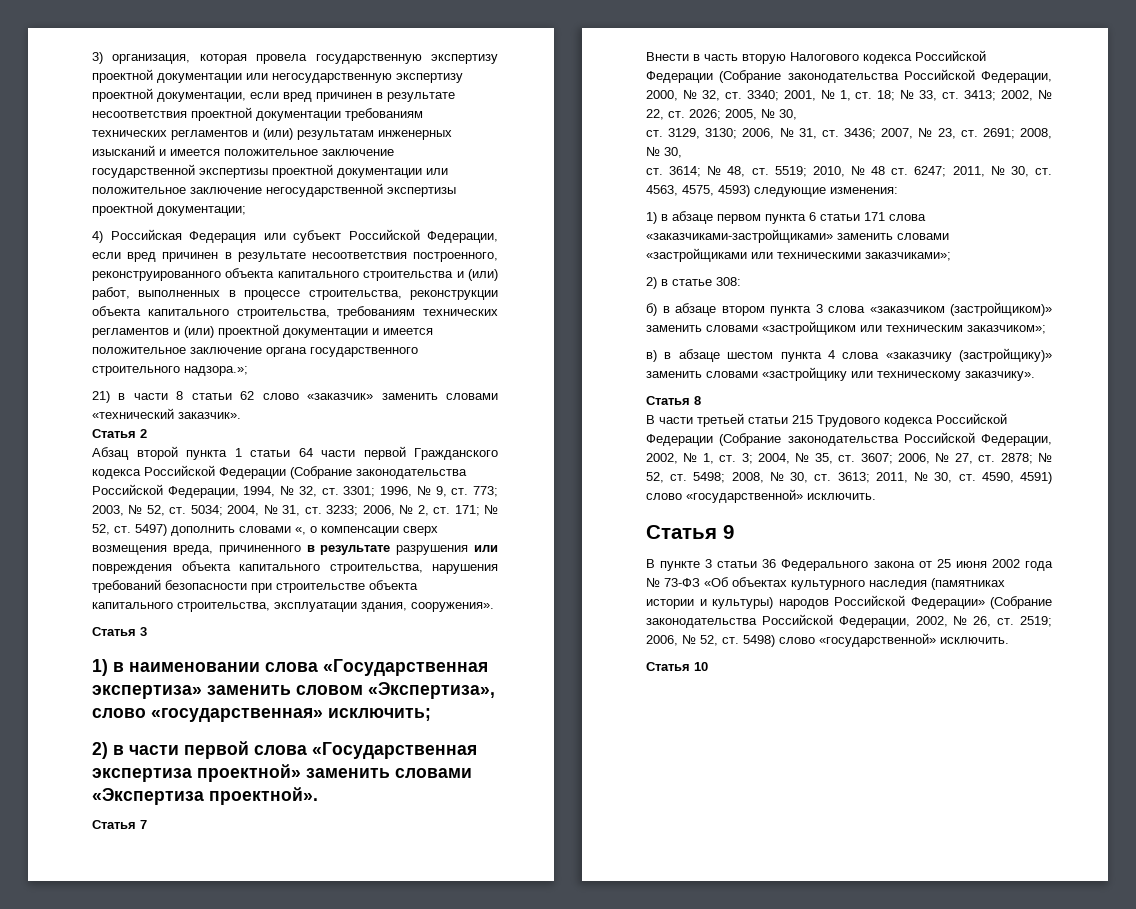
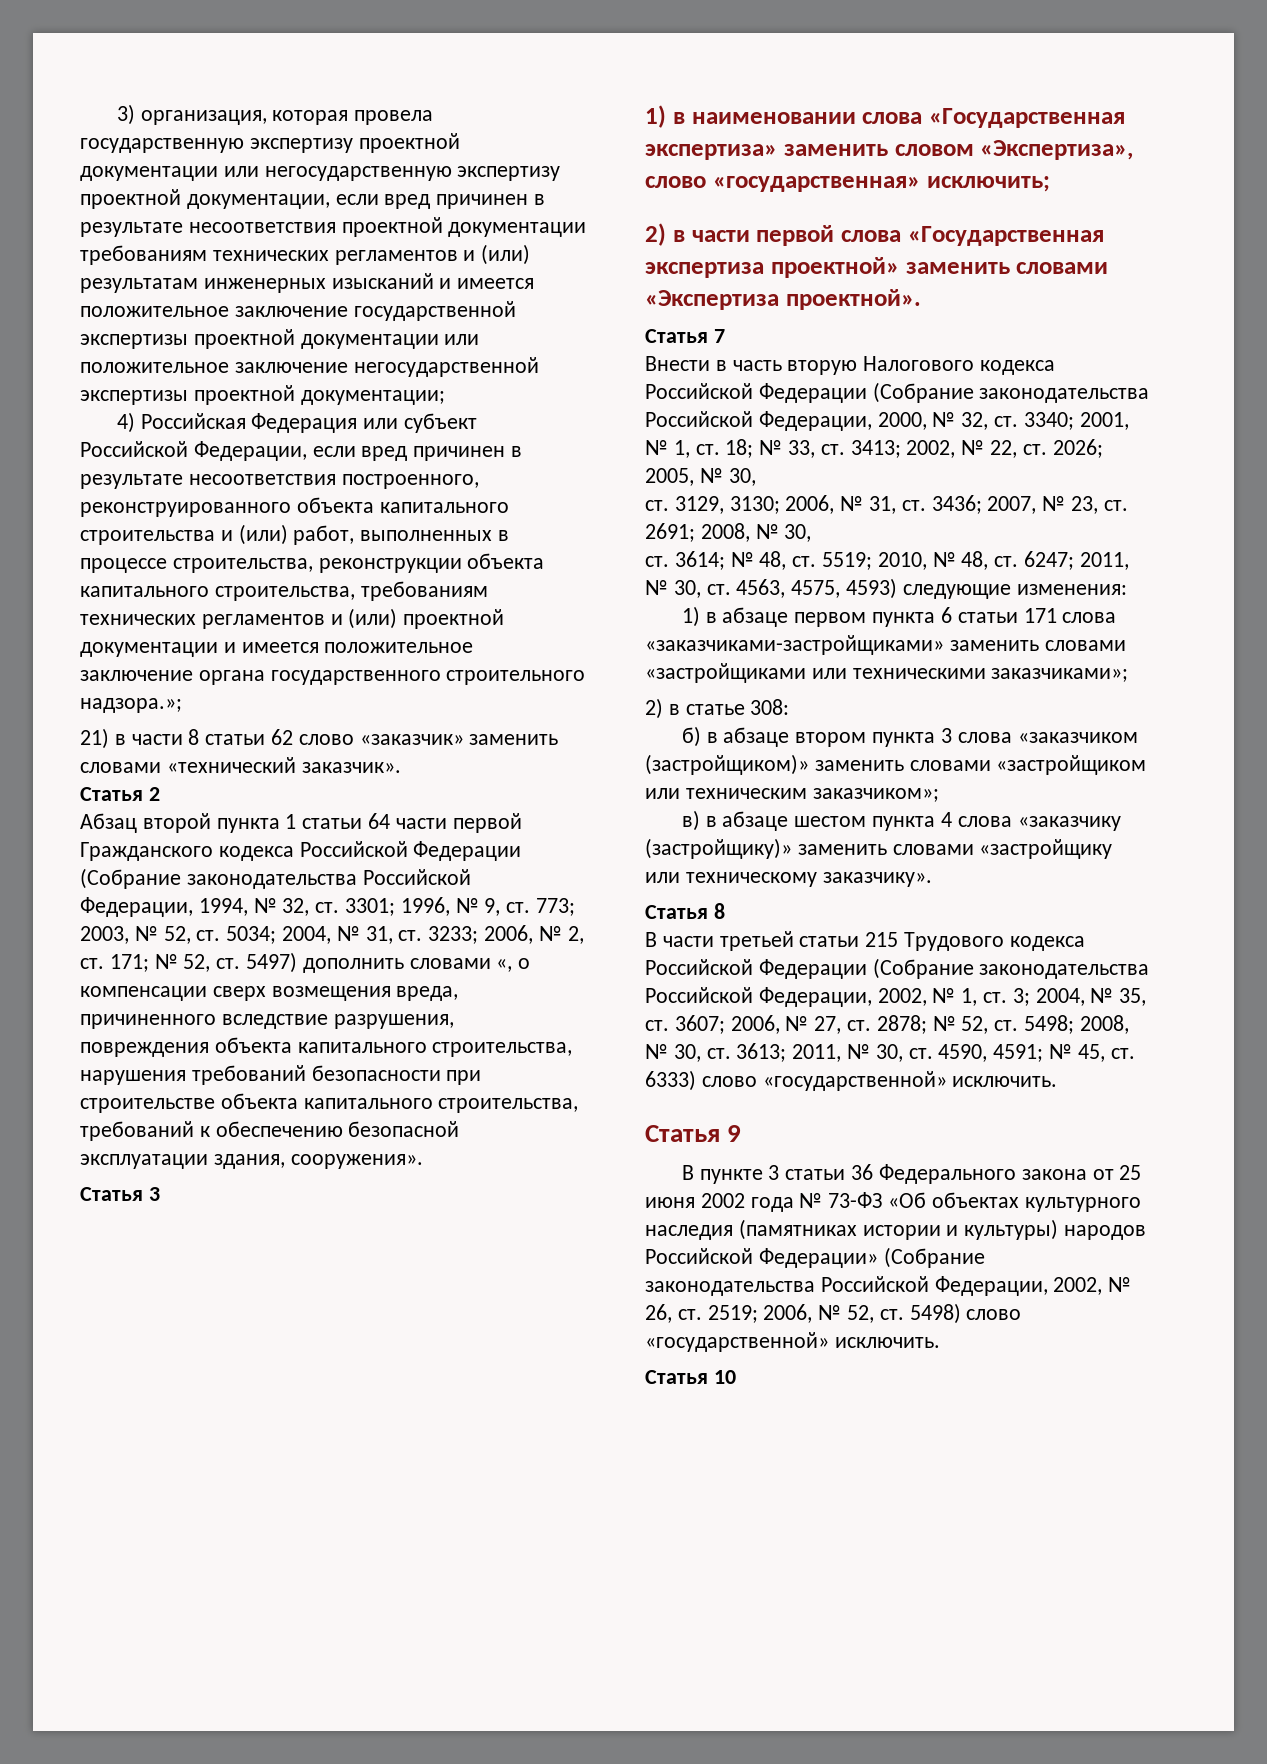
[306,545,498,555] в результате разрушения или -> [221,1014,454,1029] вследствие разрушения,
(270, 607) none -> [80,1121,460,1141] требований к обеспечению безопасной
[871,166,886,175] 48 -> [961,551,989,570] 48,
[1020,472,1052,484] 4591) -> [993,1044,1135,1062] [645,1070,696,1091] 4591; № 45, ст. 6333)

